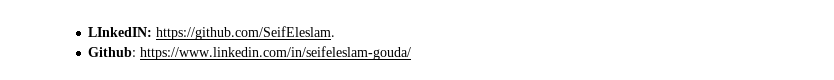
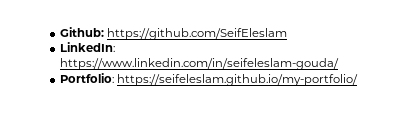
[88,26,336,40] [88,47,137,57] LInkedIN: https://github.com/SeifEleslam. // Github: -> [59,27,288,40] [59,42,115,52] Github: https://github.com/SeifEleslam // LinkedIn:
(412, 53) none -> [59,73,359,86] // Portfolio: https://seifeleslam.github.io/my-portfolio/

